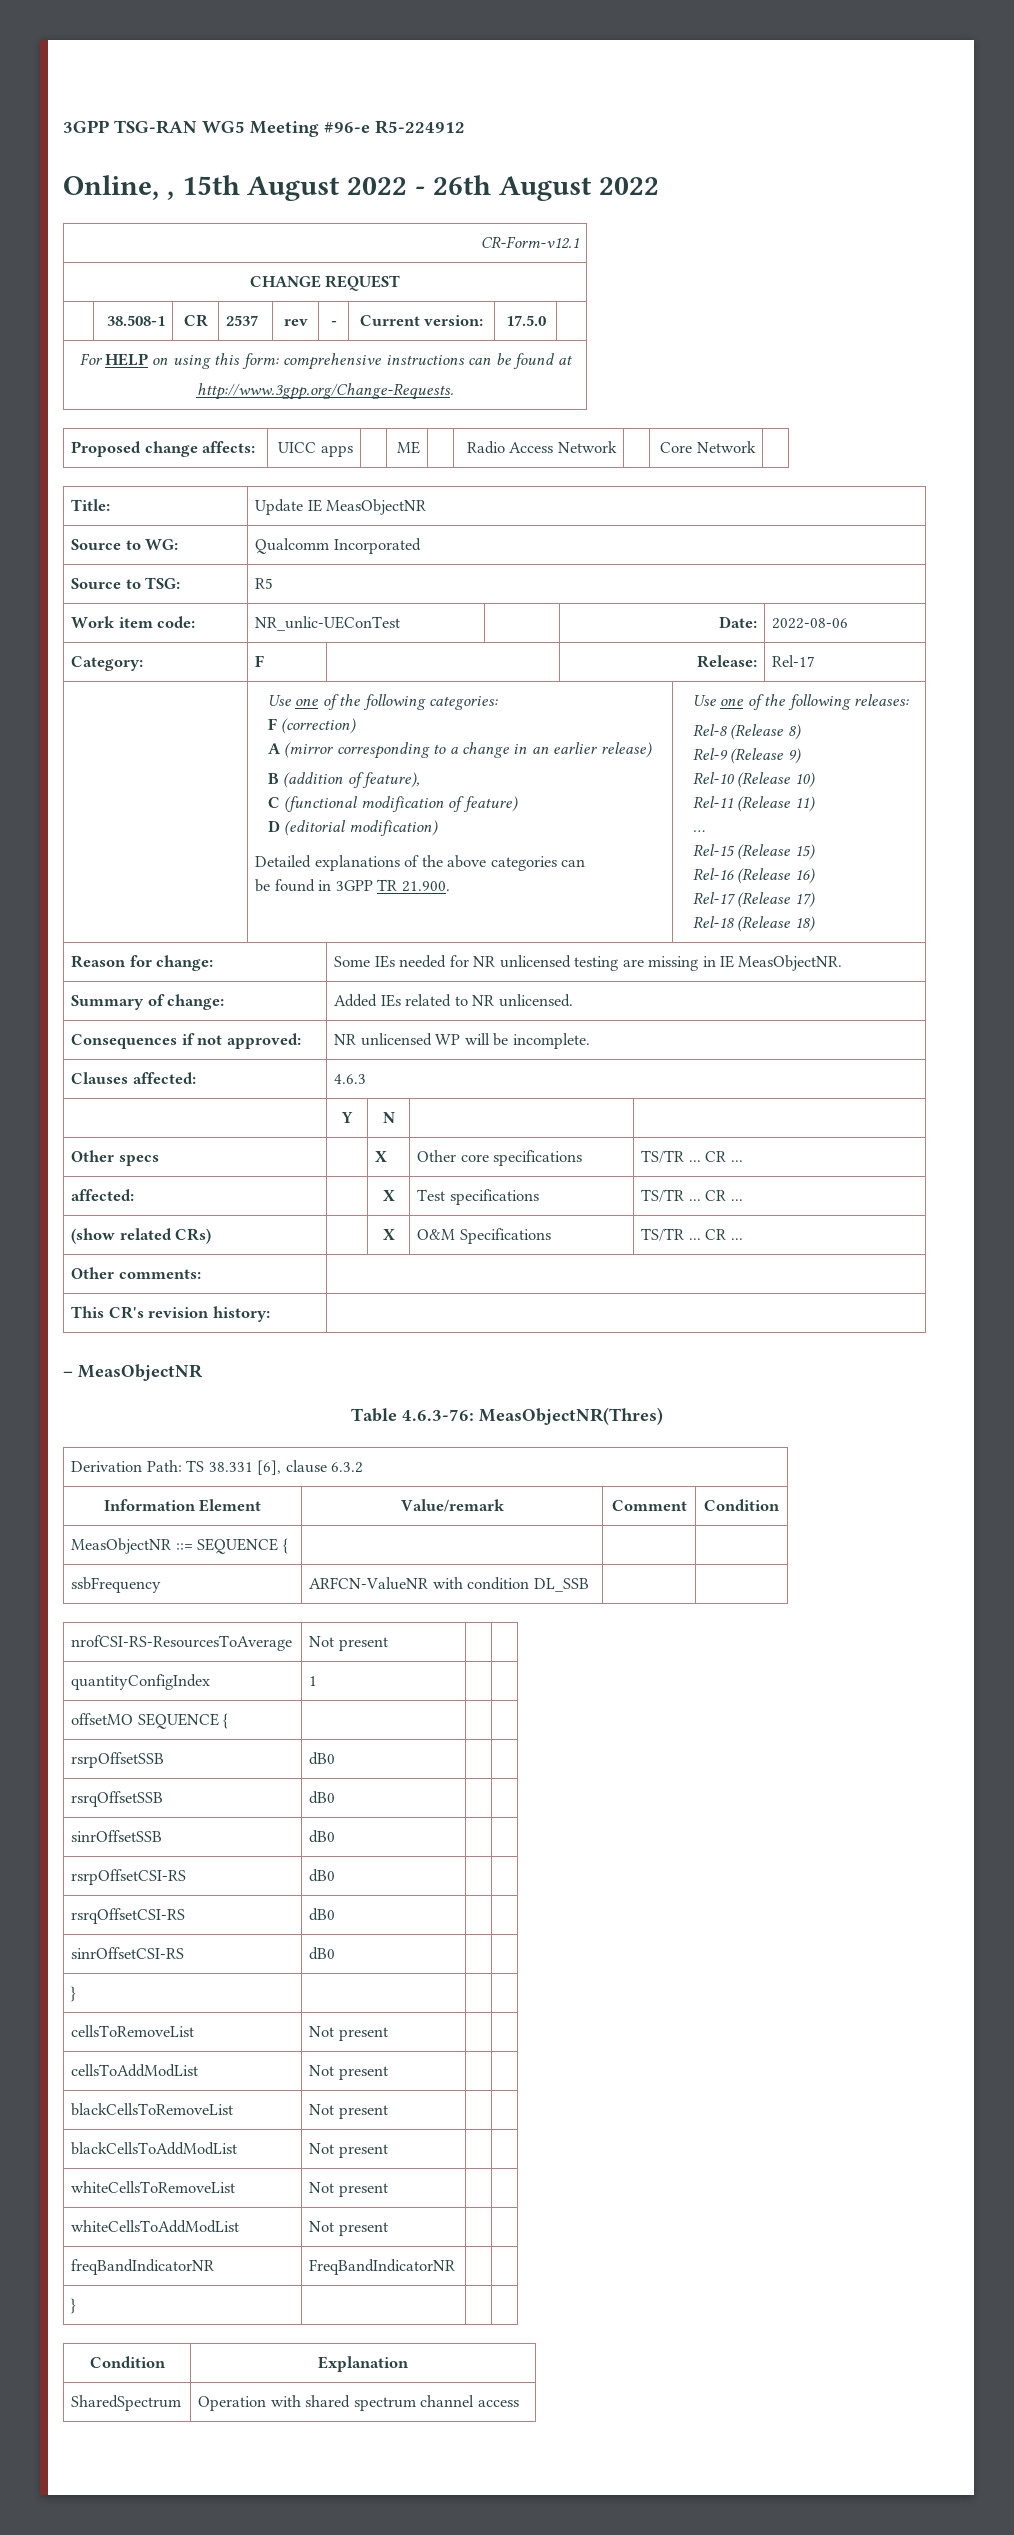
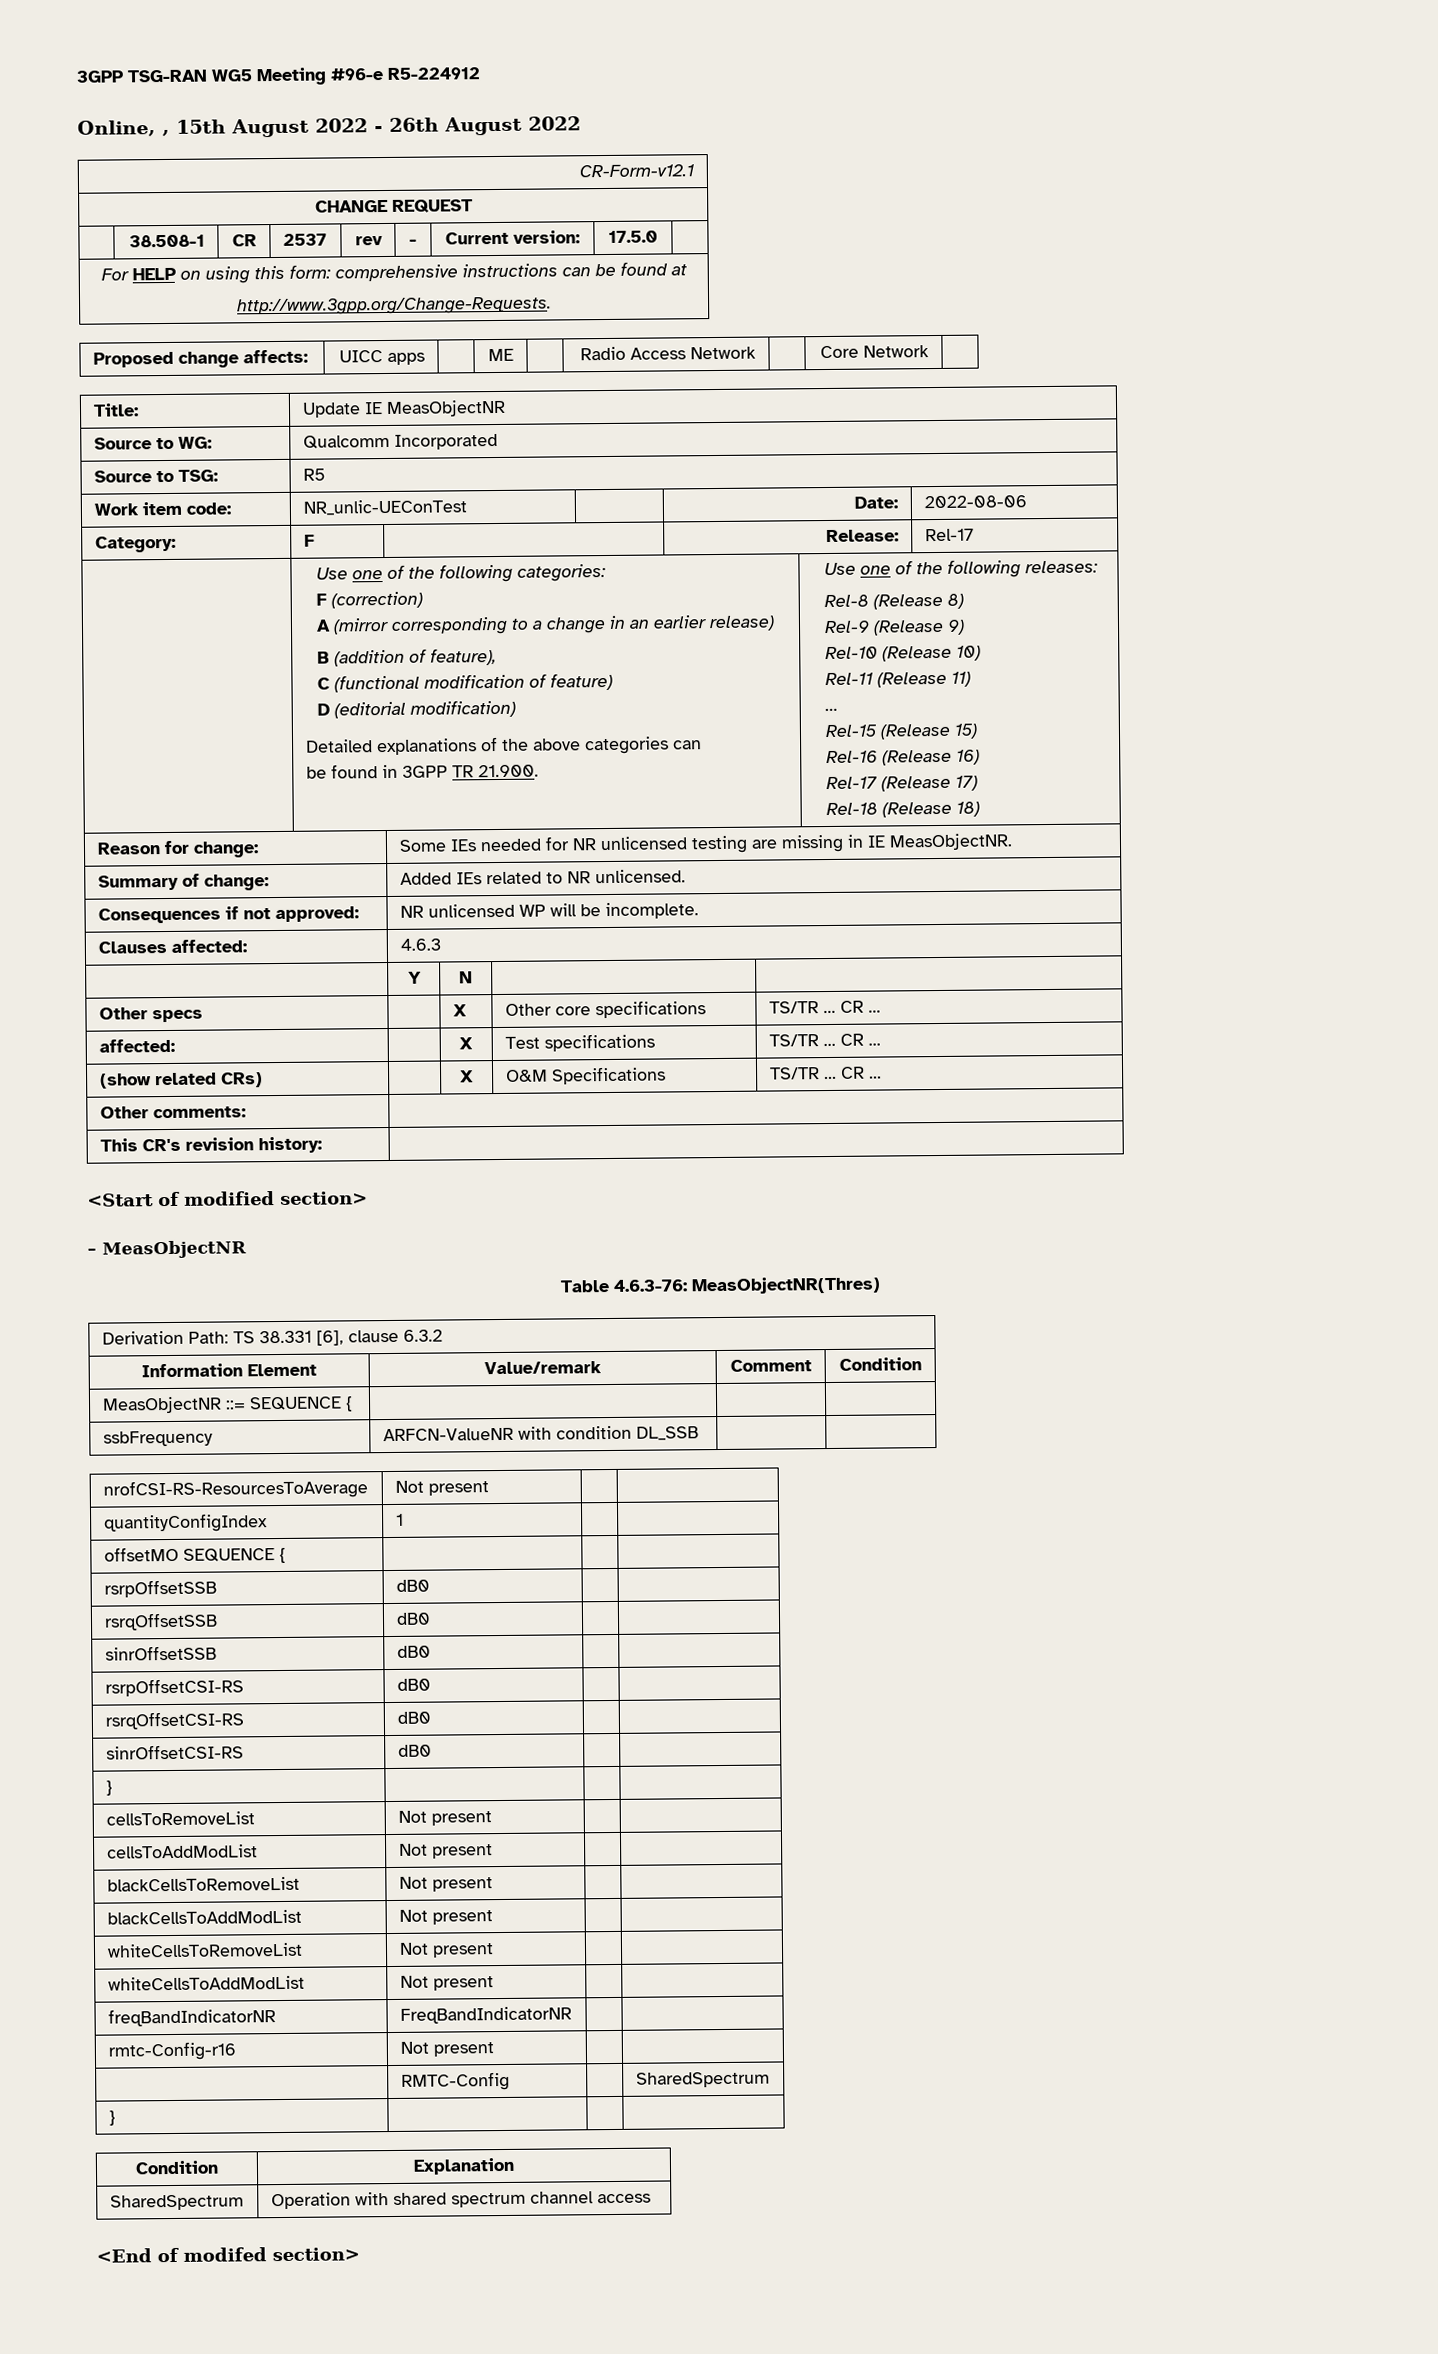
(270, 1314) none -> [87,1191,368,1207] // <Start of modified section>
(456, 2267) none -> [107,2041,236,2061] [399,2041,494,2057] [400,2071,510,2091] [635,2071,770,2088] // rmtc-Config-r16 | Not present | | // | RMTC-Config | | SharedSpectrum
(519, 2403) none -> [96,2247,360,2263] // <End of modifed section>

